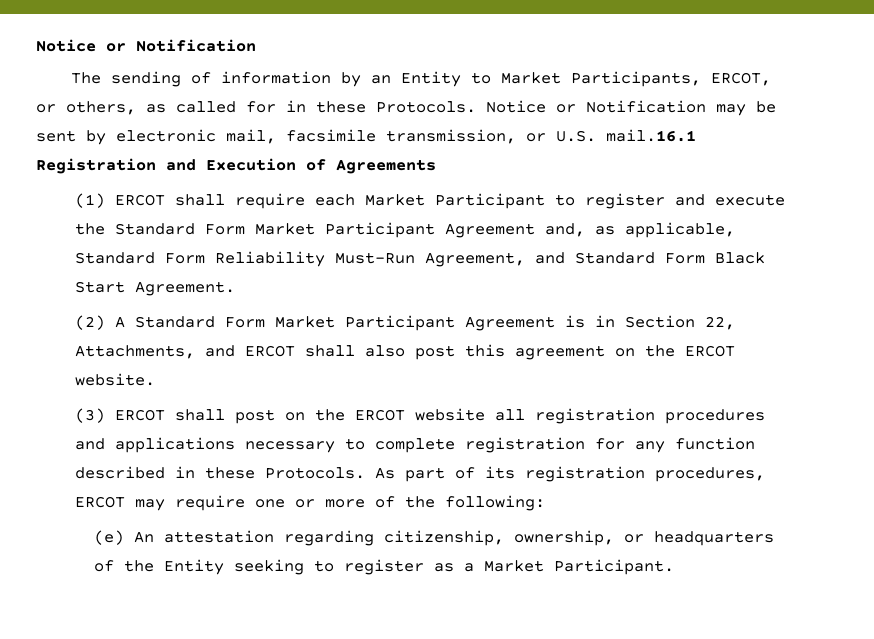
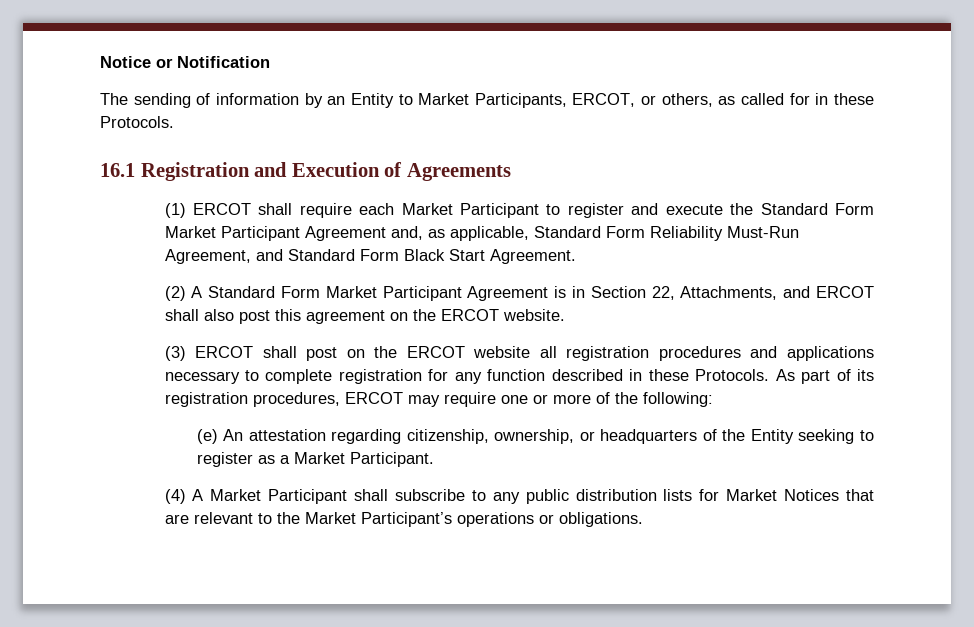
[486,100,776,116] [36,129,696,145] Notice or Notification may be sent by electronic mail, facsimile transmission, or U.S. mail.16.1 -> [100,163,135,177] // 16.1
(675, 567) none -> [164,489,874,504] [164,512,643,527] // (4) A Market Participant shall subscribe to any public distribution lists for Market Notices that are relevant to the Market Participant’s operations or obligations.

